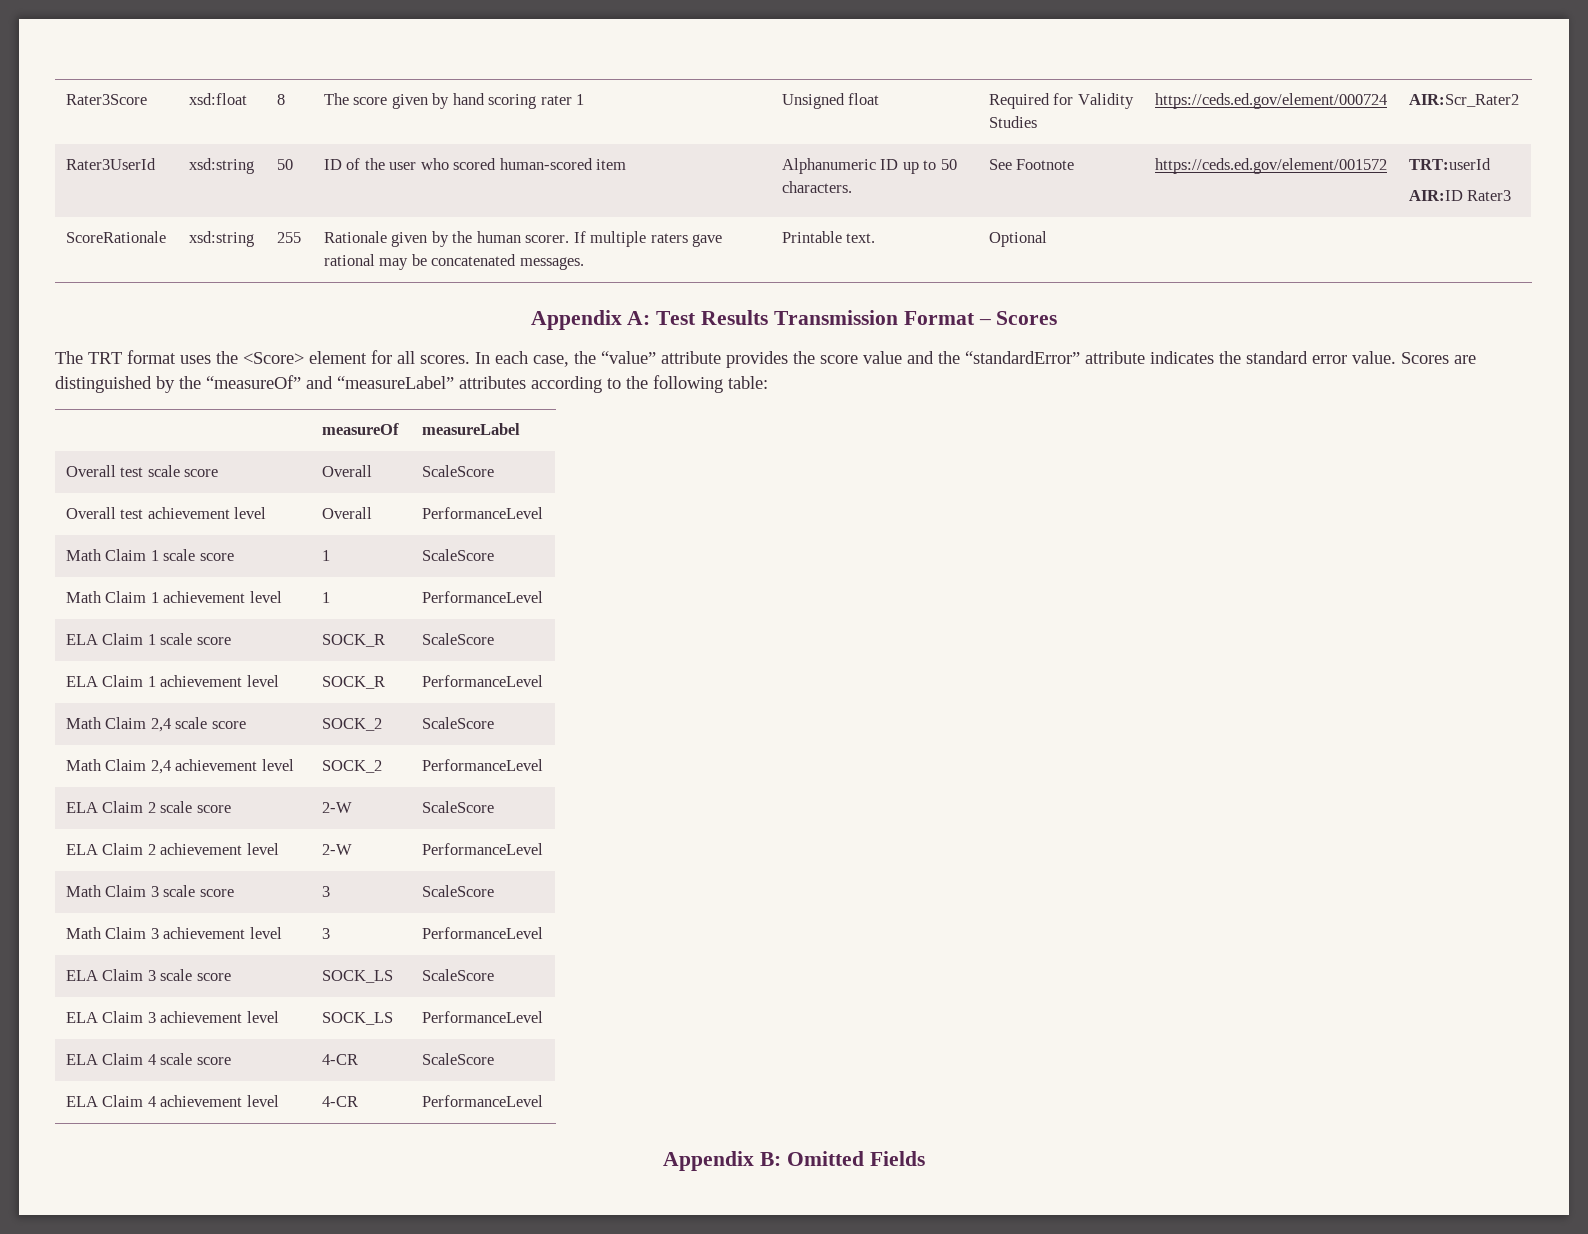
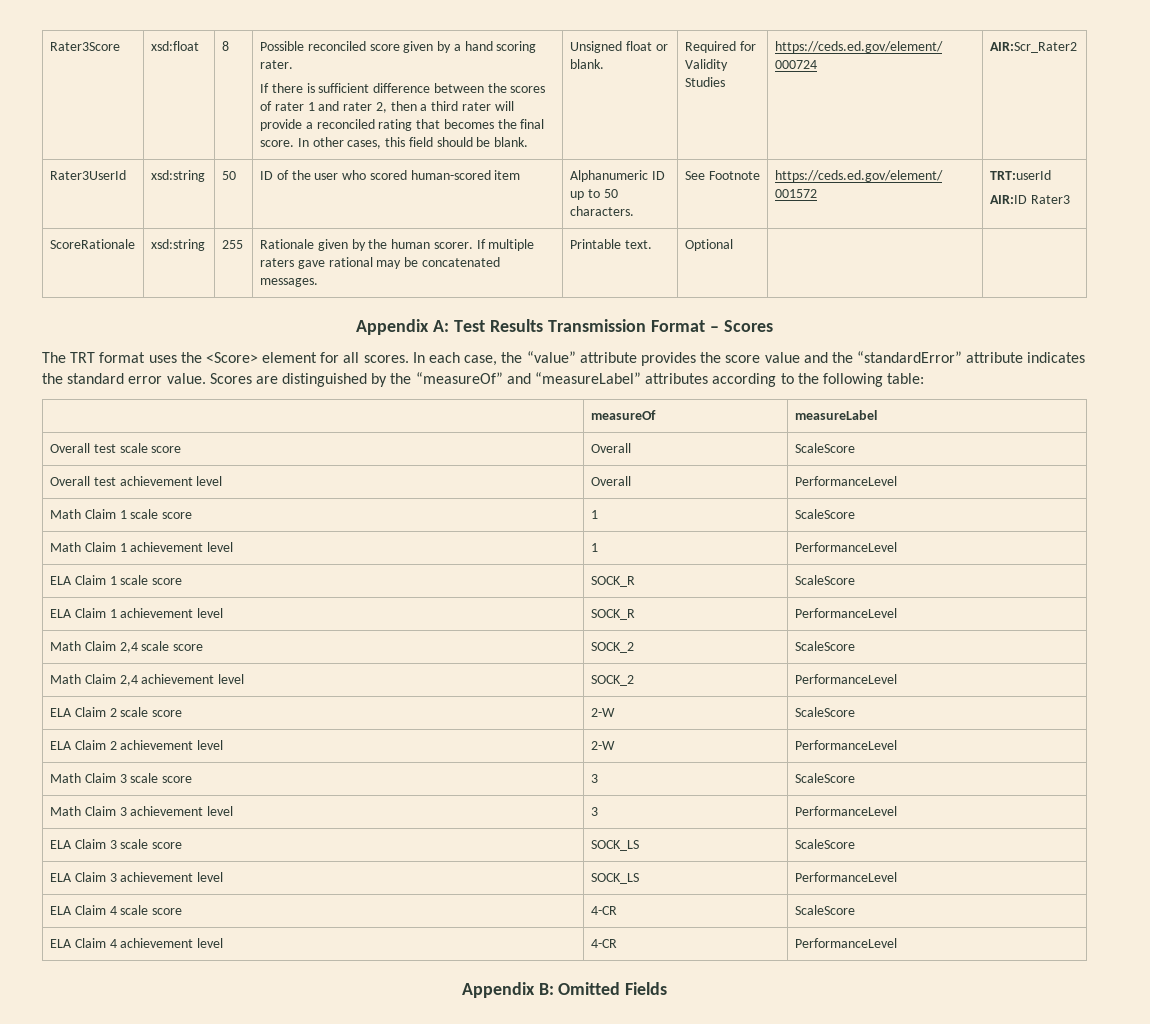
[324,93,350,105] The -> [259,41,366,51] Possible reconciled
(450, 101) none -> [453,44,461,51] a
[540,94,585,105] rater 1 -> [259,60,293,69] [259,83,546,93] [259,101,514,113] [259,119,545,131] [259,137,529,149] rater. // If there is sufficient difference between the scores of rater 1 and rater 2, then a third rater will provide a reconciled rating that becomes the final score. In other cases, this field should be blank.
(880, 99) none -> [655,44,668,51] [569,59,604,69] or blank.

